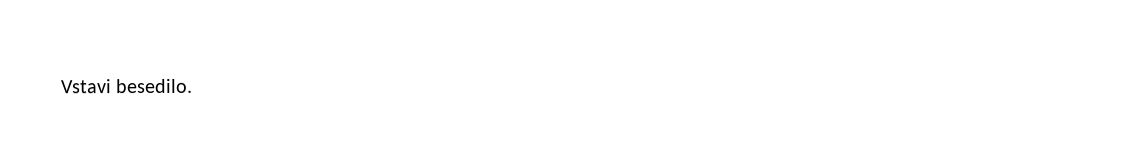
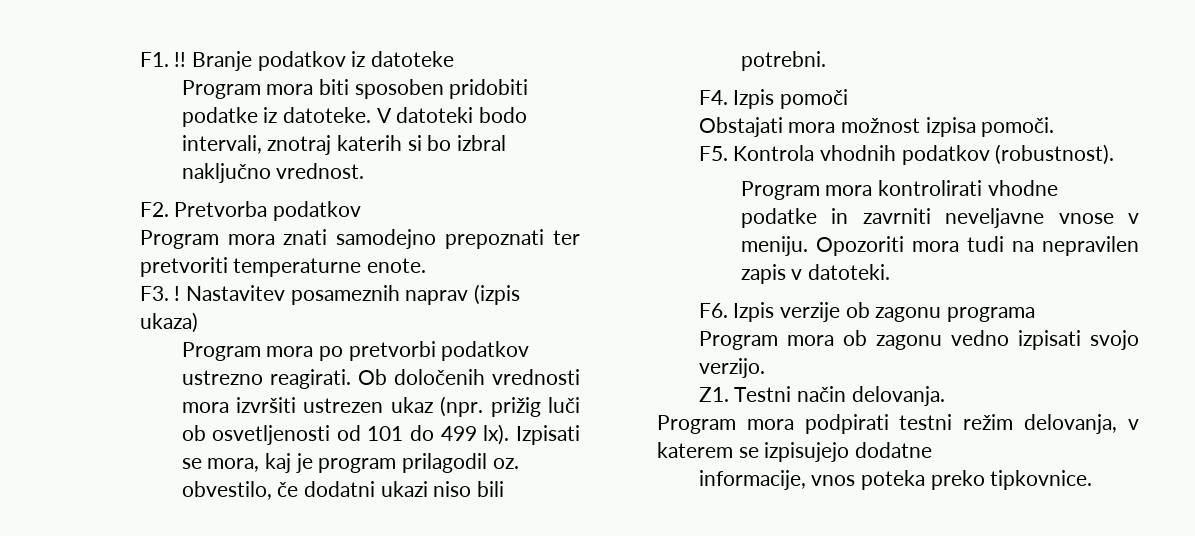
[61,78,194,94] Vstavi besedilo. -> [139,51,455,71] [181,79,529,99] [181,107,527,127] [181,135,506,155] [181,163,365,183] [139,201,362,221] [139,229,580,249] [139,257,427,277] [139,284,521,305] [139,312,198,333] [181,341,530,361] [181,369,580,389] [181,396,580,417] [181,424,580,445] [181,453,519,473] [181,481,504,500] [740,51,826,71] [698,89,849,109] [698,117,1055,137] [698,144,1115,165] [740,180,1058,200] [740,208,1139,228] [740,236,1139,256] [740,264,890,284] [698,302,1036,322] [698,330,1139,350] [698,358,765,378] [698,386,945,406] [656,414,1139,434] [656,442,932,462] [698,470,1093,490] F1. !! Branje podatkov iz datoteke // Program mora biti sposoben pridobiti podatke iz datoteke. V datoteki bodo intervali, znotraj katerih si bo izbral naključno vrednost. // F2. Pretvorba podatkov // Program mora znati samodejno prepoznati ter pretvoriti temperaturne enote. // F3. ! Nastavitev posameznih naprav (izpis ukaza) // Program mora po pretvorbi podatkov ustrezno reagirati. Ob določenih vrednosti mora izvršiti ustrezen ukaz (npr. prižig luči ob osvetljenosti od 101 do 499 lx). Izpisati se mora, kaj je program prilagodil oz. obvestilo, če dodatni ukazi niso bili potrebni. // F4. Izpis pomoči // Obstajati mora možnost izpisa pomoči. // F5. Kontrola vhodnih podatkov (robustnost). // Program mora kontrolirati vhodne podatke in zavrniti neveljavne vnose v meniju. Opozoriti mora tudi na nepravilen zapis v datoteki. // F6. Izpis verzije ob zagonu programa // Program mora ob zagonu vedno izpisati svojo verzijo. // Z1. Testni način delovanja. // Program mora podpirati testni režim delovanja, v katerem se izpisujejo dodatne // informacije, vnos poteka preko tipkovnice.

